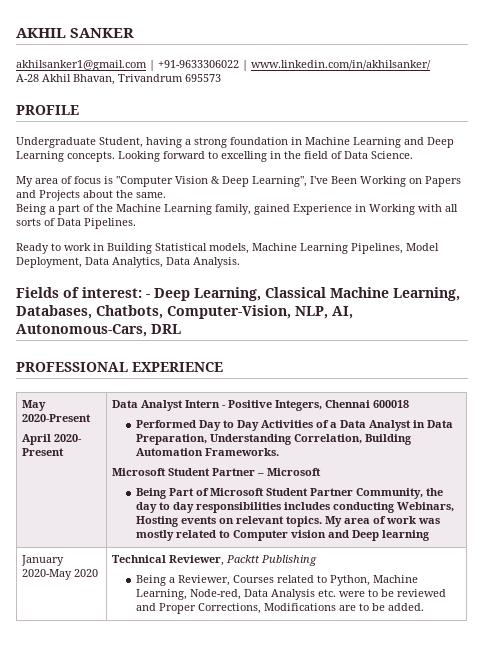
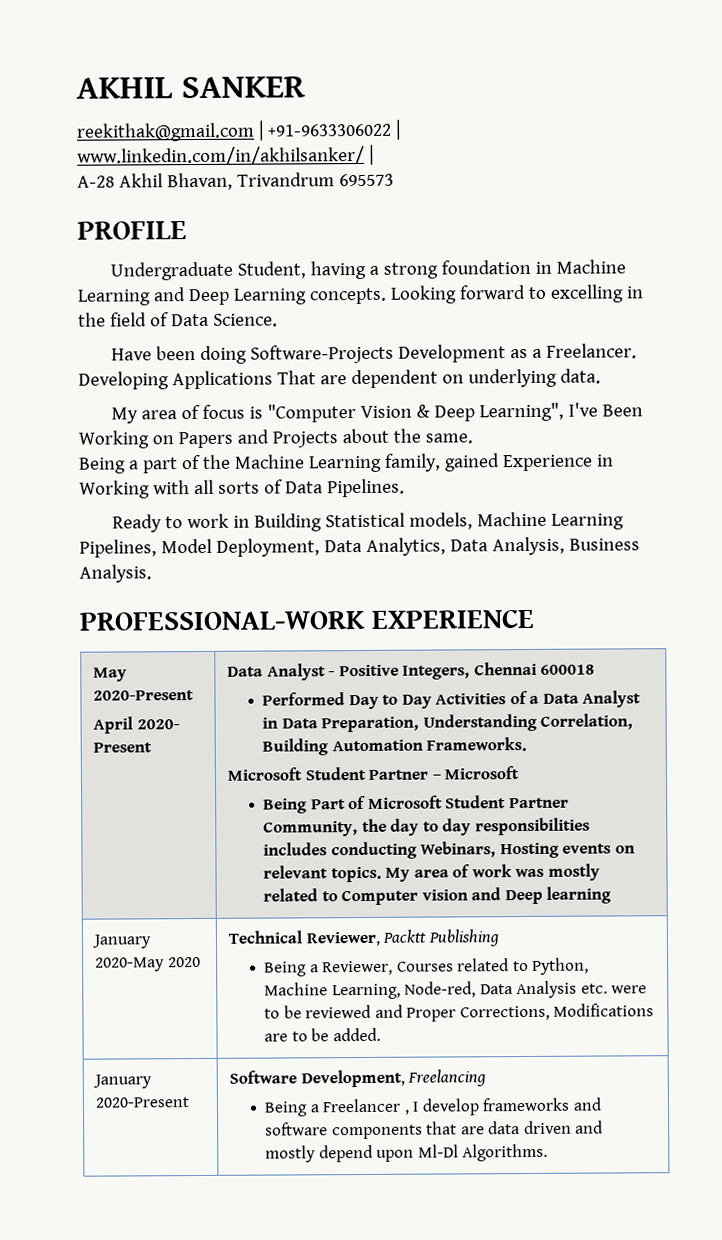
[16,60,147,71] akhilsanker1@gmail.com -> [76,122,255,142] reekithak@gmail.com
(431, 65) none -> [368,144,374,165] |
(413, 155) none -> [111,343,637,364] [78,368,601,390] // Have been doing Software-Projects Development as a Freelancer. Developing Applications That are dependent on underlying data.
(190, 261) none -> [491,536,640,556] Analysis, Business
[16,287,460,301] [16,305,353,319] [16,324,181,337] [16,362,128,372] Fields of interest: - Deep Learning, Classical Machine Learning, Databases, Chatbots, Computer-Vision, NLP, AI, Autonomous-Cars, DRL // PROFESSIONAL -> [79,610,366,631] PROFESSIONAL-WORK
[185,400,221,408] Intern -> (326, 672) none
(425, 607) none -> [93,1074,153,1089] [95,1097,190,1108] [229,1069,487,1088] [264,1097,602,1117] [265,1120,604,1140] [265,1143,549,1163] // January 2020-Present | Software Development, Freelancing // Being a Freelancer , I develop frameworks and software components that are data driven and mostly depend upon Ml-Dl Algorithms.

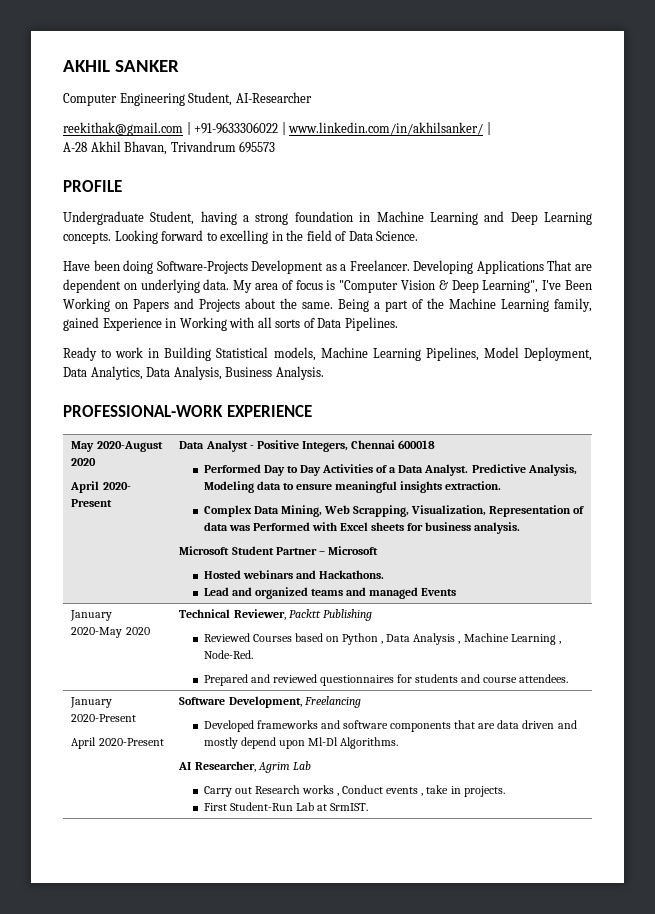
(307, 87) none -> [63,92,312,106] // Computer Engineering Student, AI-Researcher
(601, 376) // -> (230, 284) none
(473, 438) // -> (333, 305) none
[93,690,195,701] 2020-Present -> [96,441,163,452] [71,458,97,466] 2020-August 2020
[582,690,642,708] [262,713,634,733] [262,736,528,756] Analyst in Data Preparation, Understanding Correlation, Building Automation Frameworks. -> [424,464,577,476] [203,481,502,493] [203,505,585,517] [203,522,521,534] Analyst. Predictive Analysis, Modeling data to ensure meaningful insights extraction. // Complex Data Mining, Web Scrapping, Visualization, Representation of data was Performed with Excel sheets for business analysis.
[263,795,569,814] [263,817,590,837] [263,841,635,860] [263,863,600,883] [263,886,612,906] Being Part of Microsoft Student Partner Community, the day to day responsibilities includes conducting Webinars, Hosting events on relevant topics. My area of work was mostly related to Computer vision and Deep learning -> [203,570,384,579] [203,587,457,599] Hosted webinars and Hackathons. // Lead and organized teams and managed Events
[264,957,590,977] [264,980,648,1000] [264,1003,655,1022] [264,1027,381,1042] Being a Reviewer, Courses related to Python, Machine Learning, Node-red, Data Analysis etc. were to be reviewed and Proper Corrections, Modifications are to be added. -> [203,633,561,645] [203,650,253,659] [203,674,569,686] Reviewed Courses based on Python , Data Analysis , Machine Learning , Node-Red. // Prepared and reviewed questionnaires for students and course attendees.
(190, 1102) none -> [71,737,164,749] // April 2020-Present
[264,1098,480,1117] Being a Freelancer , I develop -> [203,720,254,732] Developed
(549, 1152) none -> [178,761,311,773] [203,785,505,797] [203,802,368,811] // AI Researcher, Agrim Lab // Carry out Research works , Conduct events , take in projects. // First Student-Run Lab at SrmIST.

